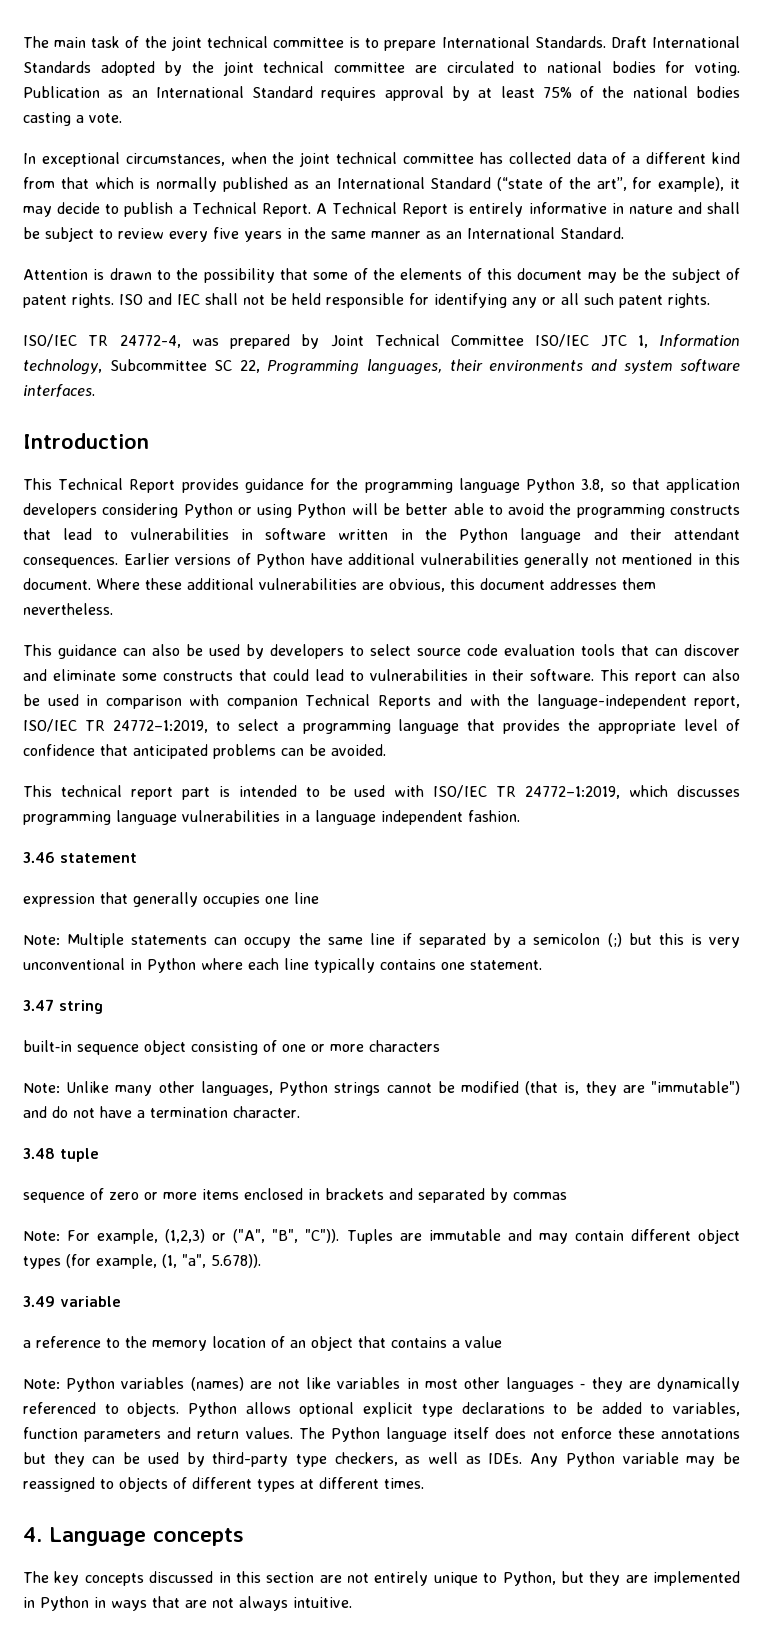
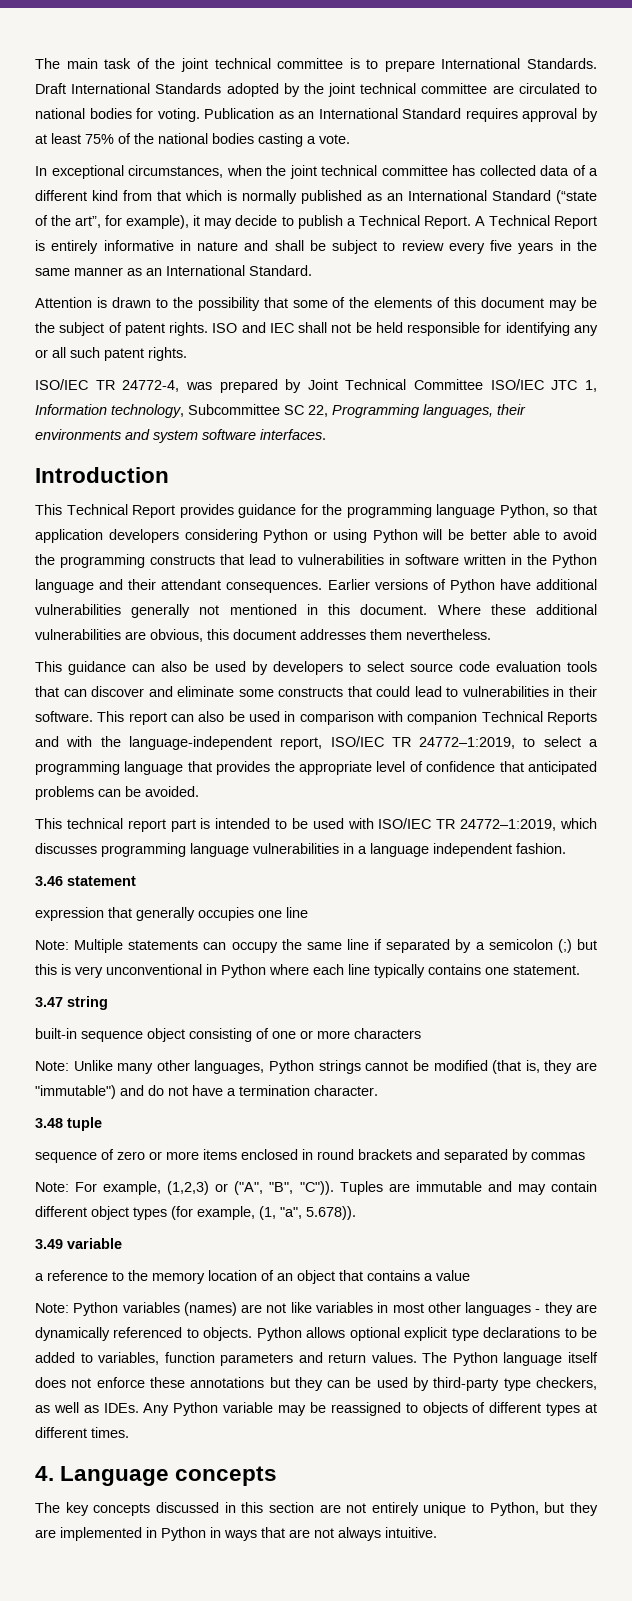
[526,478,605,493] Python 3.8, -> [499,504,549,518] Python,
(320, 1194) none -> [317,1149,354,1160] round

